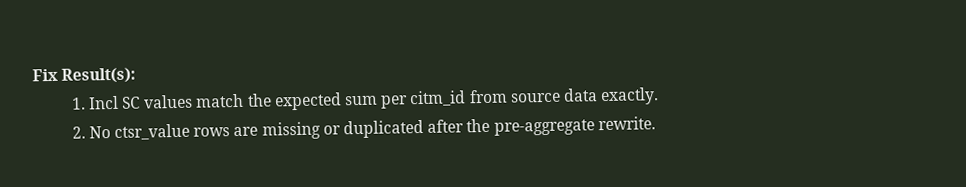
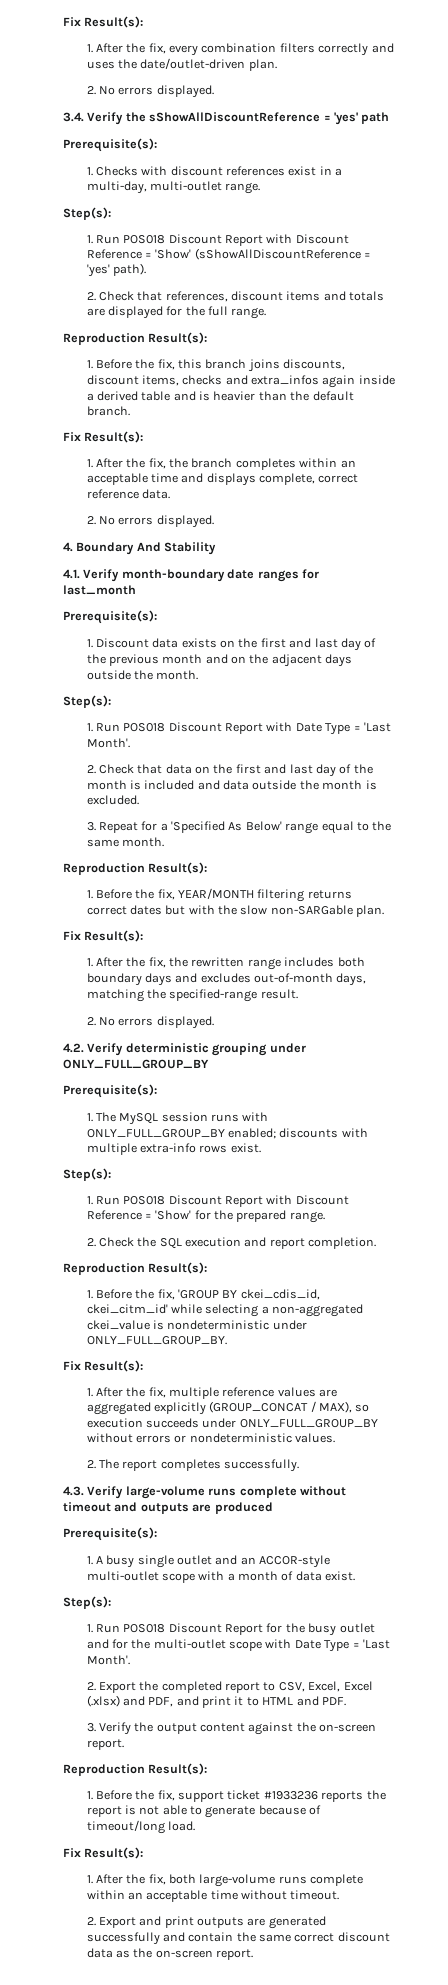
[32,67,137,84] [71,87,660,111] [71,116,656,140] Fix Result(s): // 1. Incl SC values match the expected sum per citm_id from source data exactly. // 2. No ctsr_value rows are missing or duplicated after the pre-aggregate rewrite. -> [63,16,144,28] [86,43,394,56] [86,58,277,71] [86,85,214,98] [63,112,390,125] [63,138,157,152] [86,166,343,176] [86,181,261,194] [63,207,111,220] [86,234,349,246] [86,248,371,260] [86,263,146,277] [86,291,385,302] [86,306,267,319] [63,332,208,345] [86,359,346,372] [86,375,395,388] [86,391,354,401] [86,406,130,416] [63,431,144,443] [86,458,356,470] [86,473,359,486] [86,489,170,499] [86,515,214,528] [63,542,217,555] [63,569,319,582] [63,585,136,595] [63,610,157,624] [86,638,377,651] [86,654,353,667] [86,670,199,680] [63,695,111,708] [86,722,391,735] [86,738,130,748] [86,764,373,777] [86,780,377,790] [86,795,139,805] [86,821,392,834] [86,837,164,847] [63,862,208,875] [86,888,352,902] [86,905,385,917] [63,930,144,942] [86,957,365,970] [86,973,367,986] [86,989,298,1002] [86,1016,214,1029] [63,1043,306,1056] [63,1059,209,1069] [63,1084,157,1098] [86,1112,269,1125] [86,1128,368,1139] [86,1143,261,1155] [63,1168,111,1181] [86,1195,349,1207] [86,1210,325,1223] [86,1237,377,1249] [63,1262,208,1275] [86,1289,320,1300] [86,1304,363,1317] [86,1320,307,1330] [86,1336,227,1345] [63,1360,144,1372] [86,1387,338,1399] [86,1401,370,1415] [86,1418,378,1428] [86,1433,335,1443] [86,1459,299,1472] [63,1486,346,1499] [63,1502,273,1514] [63,1527,157,1541] [86,1555,331,1568] [86,1571,356,1583] [63,1596,111,1609] [86,1623,375,1636] [86,1639,390,1652] [86,1655,130,1665] [86,1681,373,1693] [86,1695,346,1708] [86,1722,377,1735] [86,1739,124,1750] [63,1763,208,1776] [86,1790,386,1802] [86,1805,322,1818] [86,1820,195,1834] [63,1847,144,1859] [86,1874,364,1887] [86,1890,340,1902] [86,1916,326,1929] [86,1932,390,1945] [86,1948,253,1960] Fix Result(s): // 1. After the fix, every combination filters correctly and uses the date/outlet-driven plan. // 2. No errors displayed. // 3.4. Verify the sShowAllDiscountReference = 'yes' path // Prerequisite(s): // 1. Checks with discount references exist in a multi-day, multi-outlet range. // Step(s): // 1. Run POS018 Discount Report with Discount Reference = 'Show' (sShowAllDiscountReference = 'yes' path). // 2. Check that references, discount items and totals are displayed for the full range. // Reproduction Result(s): // 1. Before the fix, this branch joins discounts, discount items, checks and extra_infos again inside a derived table and is heavier than the default branch. // Fix Result(s): // 1. After the fix, the branch completes within an acceptable time and displays complete, correct reference data. // 2. No errors displayed. // 4. Boundary And Stability // 4.1. Verify month-boundary date ranges for last_month // Prerequisite(s): // 1. Discount data exists on the first and last day of the previous month and on the adjacent days outside the month. // Step(s): // 1. Run POS018 Discount Report with Date Type = 'Last Month'. // 2. Check that data on the first and last day of the month is included and data outside the month is excluded. // 3. Repeat for a 'Specified As Below' range equal to the same month. // Reproduction Result(s): // 1. Before the fix, YEAR/MONTH filtering returns correct dates but with the slow non-SARGable plan. // Fix Result(s): // 1. After the fix, the rewritten range includes both boundary days and excludes out-of-month days, matching the specified-range result. // 2. No errors displayed. // 4.2. Verify deterministic grouping under ONLY_FULL_GROUP_BY // Prerequisite(s): // 1. The MySQL session runs with ONLY_FULL_GROUP_BY enabled; discounts with multiple extra-info rows exist. // Step(s): // 1. Run POS018 Discount Report with Discount Reference = 'Show' for the prepared range. // 2. Check the SQL execution and report completion. // Reproduction Result(s): // 1. Before the fix, 'GROUP BY ckei_cdis_id, ckei_citm_id' while selecting a non-aggregated ckei_value is nondeterministic under ONLY_FULL_GROUP_BY. // Fix Result(s): // 1. After the fix, multiple reference values are aggregated explicitly (GROUP_CONCAT / MAX), so execution succeeds under ONLY_FULL_GROUP_BY without errors or nondeterministic values. // 2. The report completes successfully. // 4.3. Verify large-volume runs complete without timeout and outputs are produced // Prerequisite(s): // 1. A busy single outlet and an ACCOR-style multi-outlet scope with a month of data exist. // Step(s): // 1. Run POS018 Discount Report for the busy outlet and for the multi-outlet scope with Date Type = 'Last Month'. // 2. Export the completed report to CSV, Excel, Excel (.xlsx) and PDF, and print it to HTML and PDF. // 3. Verify the output content against the on-screen report. // Reproduction Result(s): // 1. Before the fix, support ticket #1933236 reports the report is not able to generate because of timeout/long load. // Fix Result(s): // 1. After the fix, both large-volume runs complete within an acceptable time without timeout. // 2. Export and print outputs are generated successfully and contain the same correct discount data as the on-screen report.

